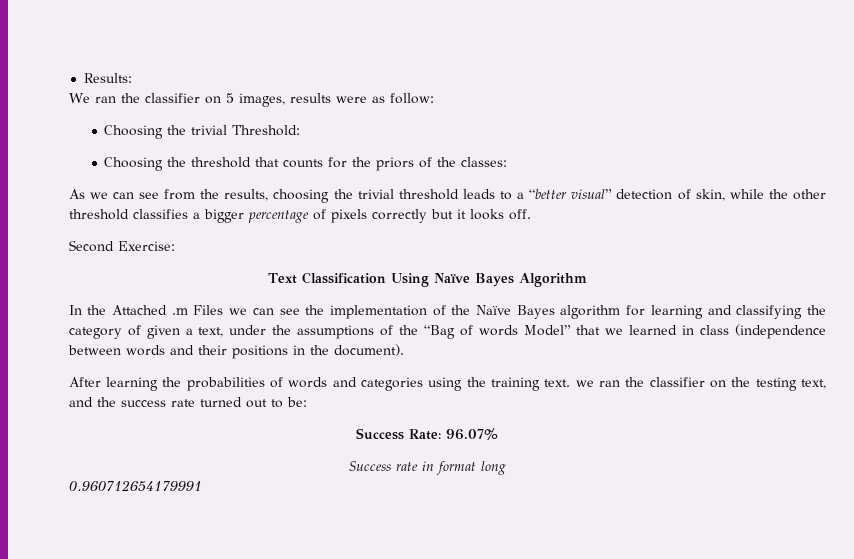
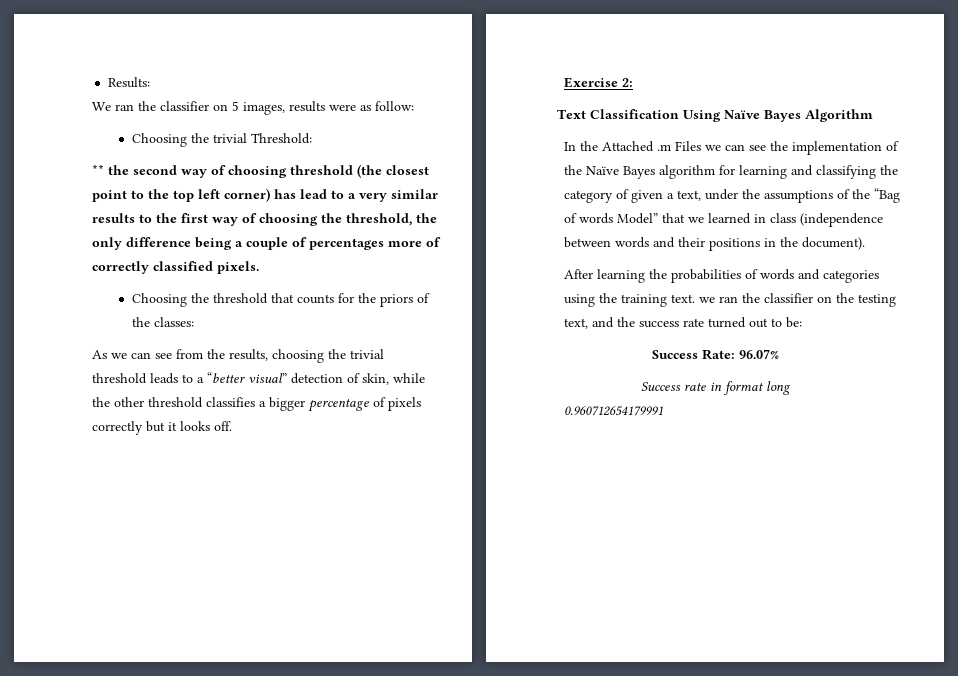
(301, 130) none -> [92,164,430,178] [92,188,439,202] [92,213,438,226] [92,237,442,250] [92,261,260,274] // ** the second way of choosing threshold (the closest point to the top left corner) has lead to a very similar results to the first way of choosing the threshold, the only difference being a couple of percentages more of correctly classified pixels.
[68,240,175,252] Second Exercise: -> [564,77,634,88] Exercise 2:

